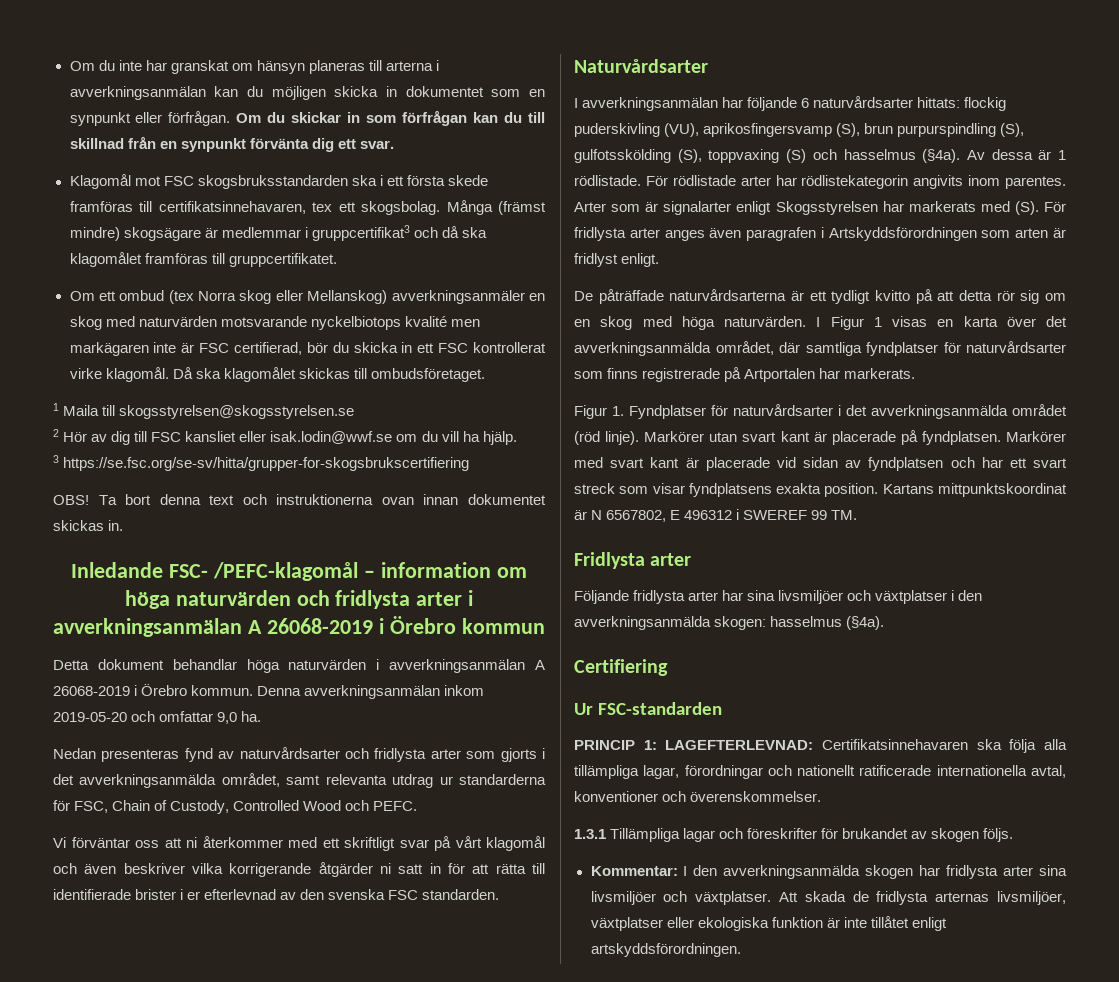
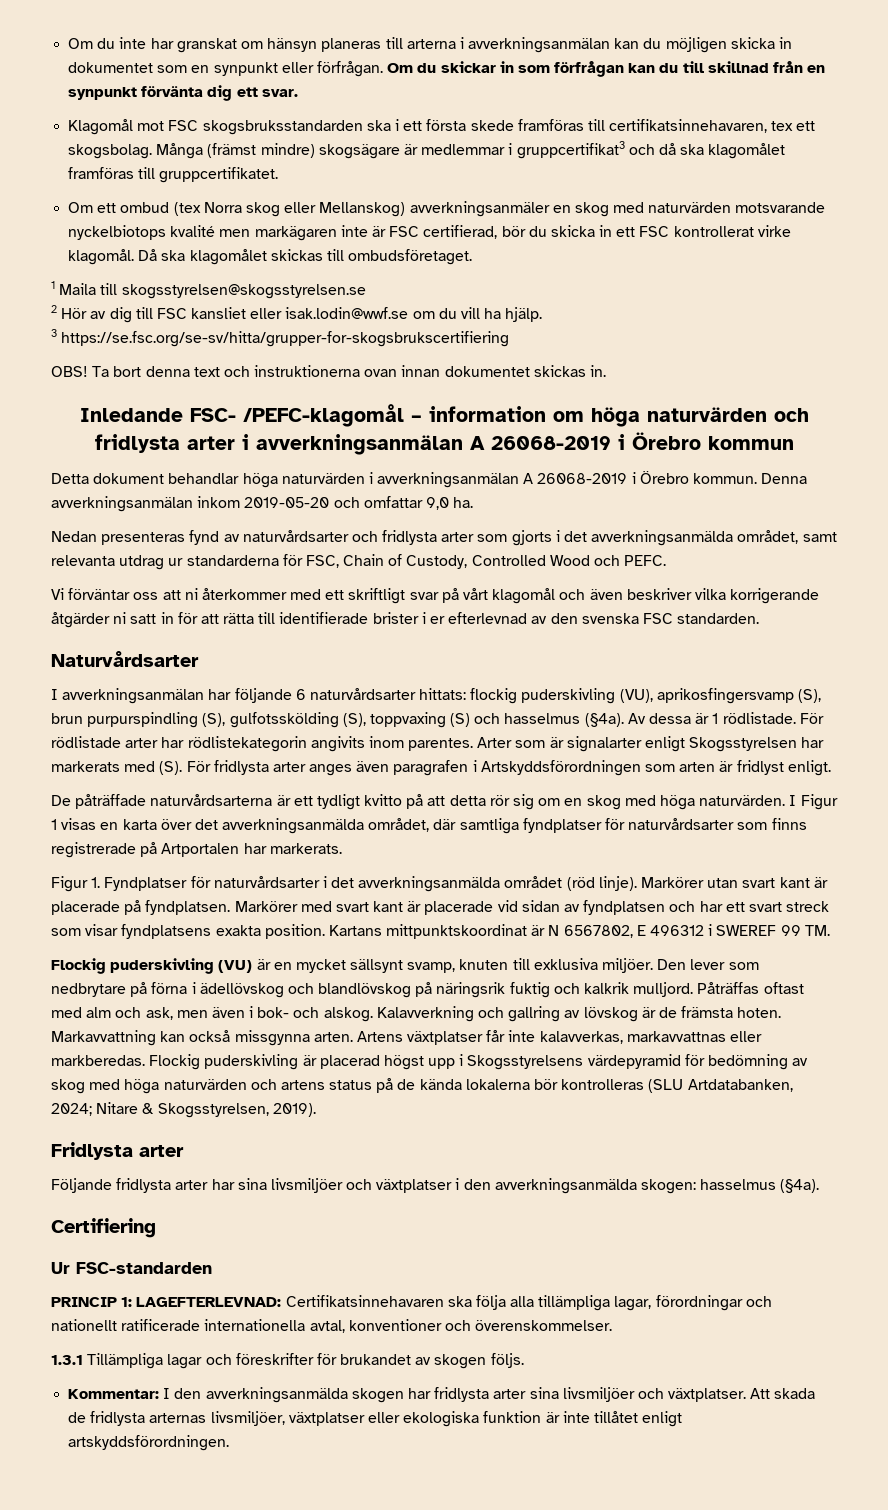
(858, 515) none -> [51,958,759,974] [51,982,804,998] [51,1006,782,1022] [51,1030,763,1046] [51,1054,809,1070] [51,1078,793,1094] [51,1102,316,1118] // Flockig puderskivling (VU) är en mycket sällsynt svamp, knuten till exklusiva miljöer. Den lever som nedbrytare på förna i ädellövskog och blandlövskog på näringsrik fuktig och kalkrik mulljord. Påträffas oftast med alm och ask, men även i bok- och alskog. Kalavverkning och gallring av lövskog är de främsta hoten. Markavvattning kan också missgynna arten. Artens växtplatser får inte kalavverkas, markavvattnas eller markberedas. Flockig puderskivling är placerad högst upp i Skogsstyrelsens värdepyramid för bedömning av skog med höga naturvärden och artens status på de kända lokalerna bör kontrolleras (SLU Artdatabanken, 2024; Nitare & Skogsstyrelsen, 2019).

